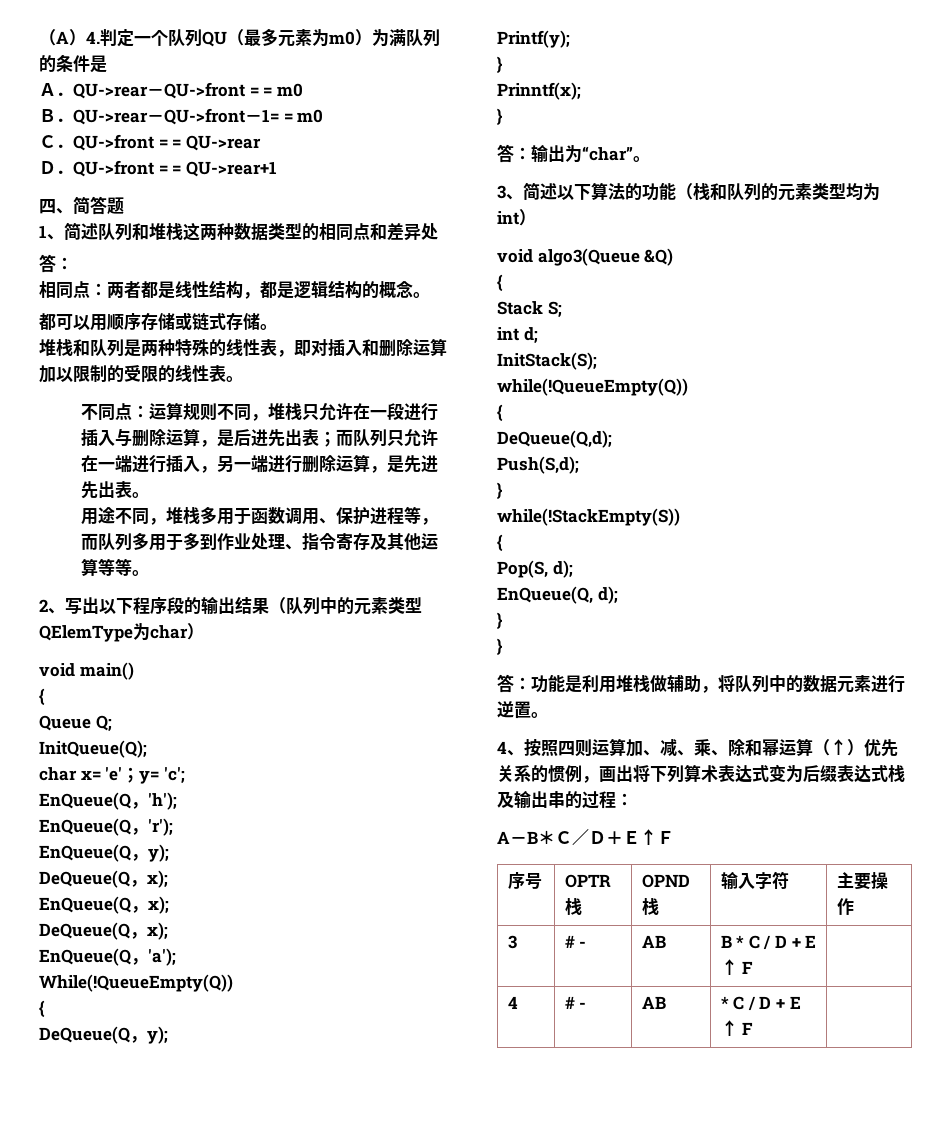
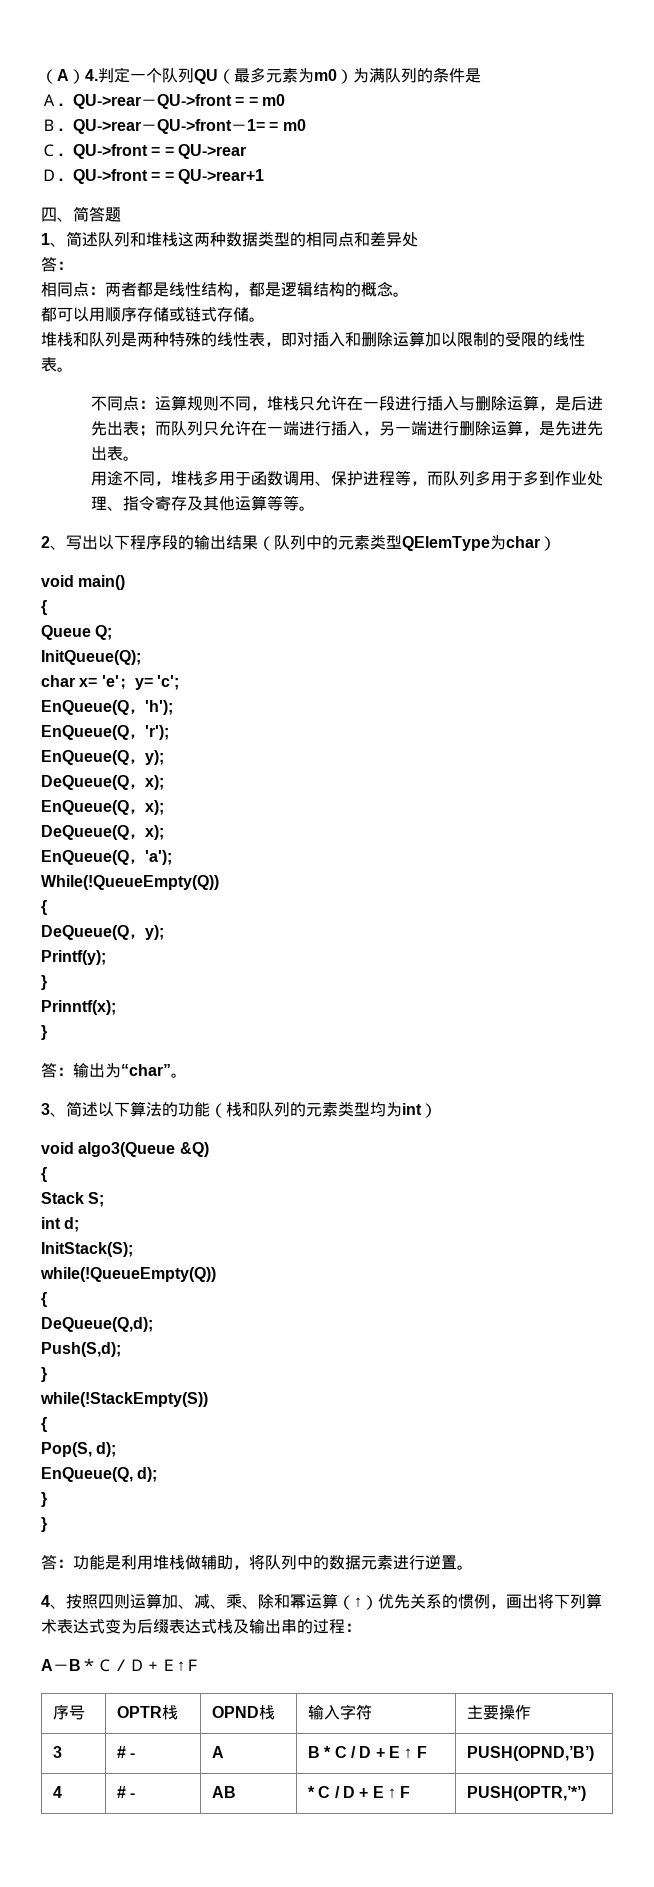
[641,935,666,948] AB -> [211,1746,224,1758] A
(754, 967) none -> [466,1746,594,1761] PUSH(OPND,’B’)
(754, 1028) none -> [466,1786,586,1801] PUSH(OPTR,’*’)

